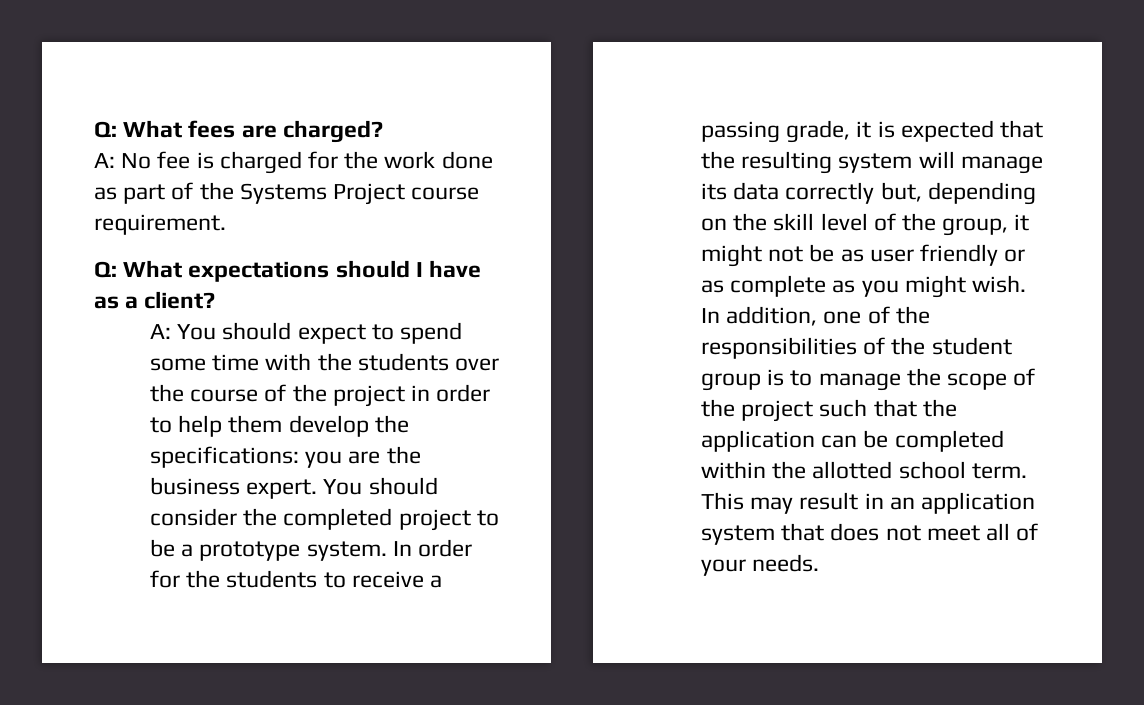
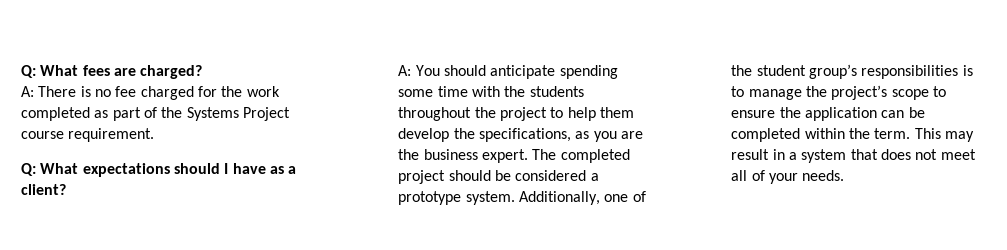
[121,151,214,169] No fee is -> [38,86,137,97] There is no fee
[441,151,493,169] done -> [21,107,90,121] completed
[297,322,462,344] expect to spend -> [490,65,618,79] anticipate spending
[454,358,499,371] [149,384,491,407] over the course of the project in order -> [398,107,547,121] throughout the project
[149,446,299,468] specifications: -> [478,128,590,142] specifications, as
[323,477,438,495] [149,508,499,531] [149,539,472,561] [149,570,442,588] [700,120,1043,143] [700,151,1043,174] [700,182,1036,205] [700,213,1030,236] [700,244,1026,267] [700,275,1026,298] [700,306,930,326] [700,337,1012,359] [700,368,1036,391] [700,399,917,422] You should consider the completed project to be a prototype system. In order for the students to receive a passing grade, it is expected that the resulting system will manage its data correctly but, depending on the skill level of the group, it might not be as user friendly or as complete as you might wish. In addition, one of the responsibilities of the student group is to manage the scope of the project such that -> [532,149,630,163] [398,170,599,184] [398,191,646,205] [731,64,973,79] [731,85,946,100] [731,110,776,118] The completed project should be considered a prototype system. Additionally, one of the student group’s responsibilities is to manage the project’s scope to ensure
[812,461,966,479] allotted school -> (870, 133) none
[889,492,1035,514] an application -> [788,152,797,160] a

